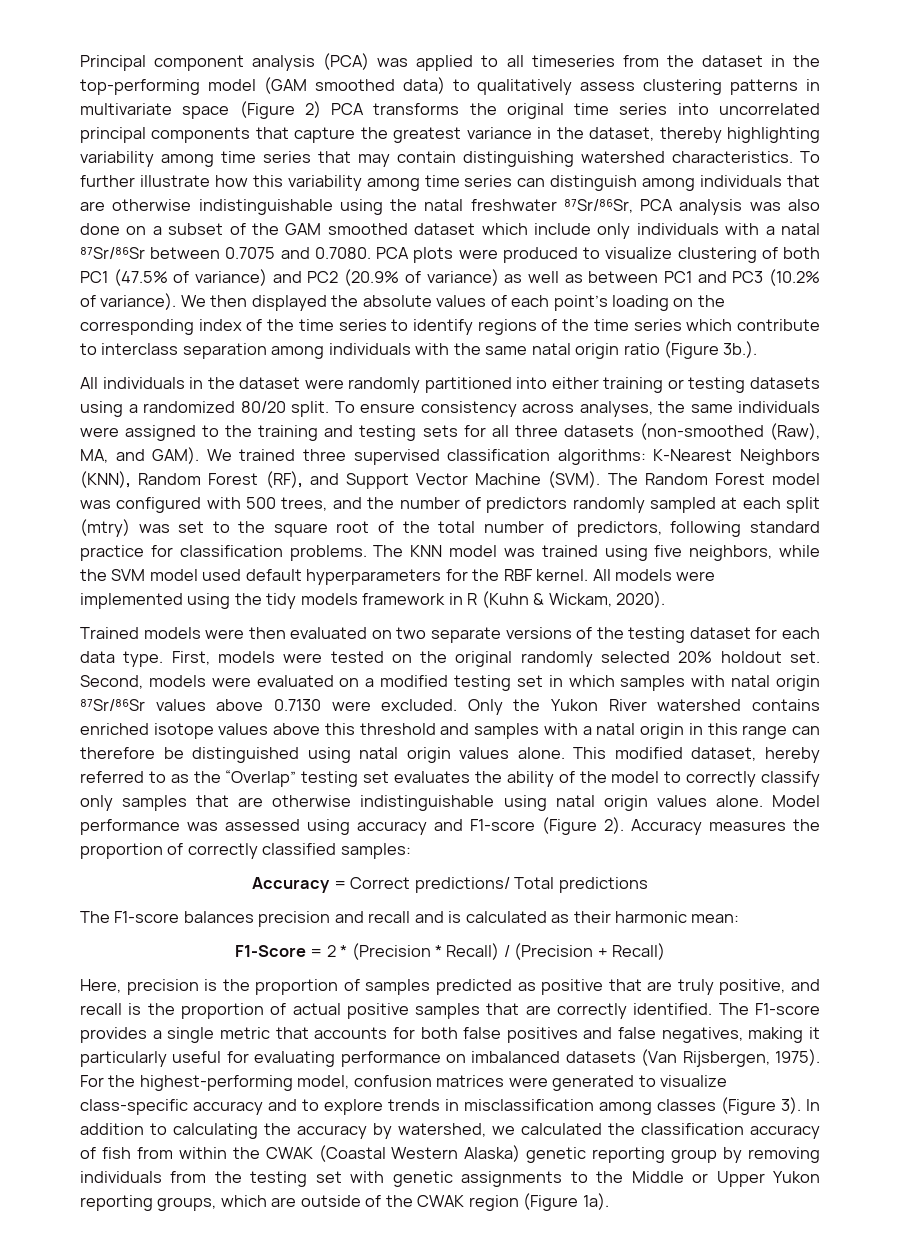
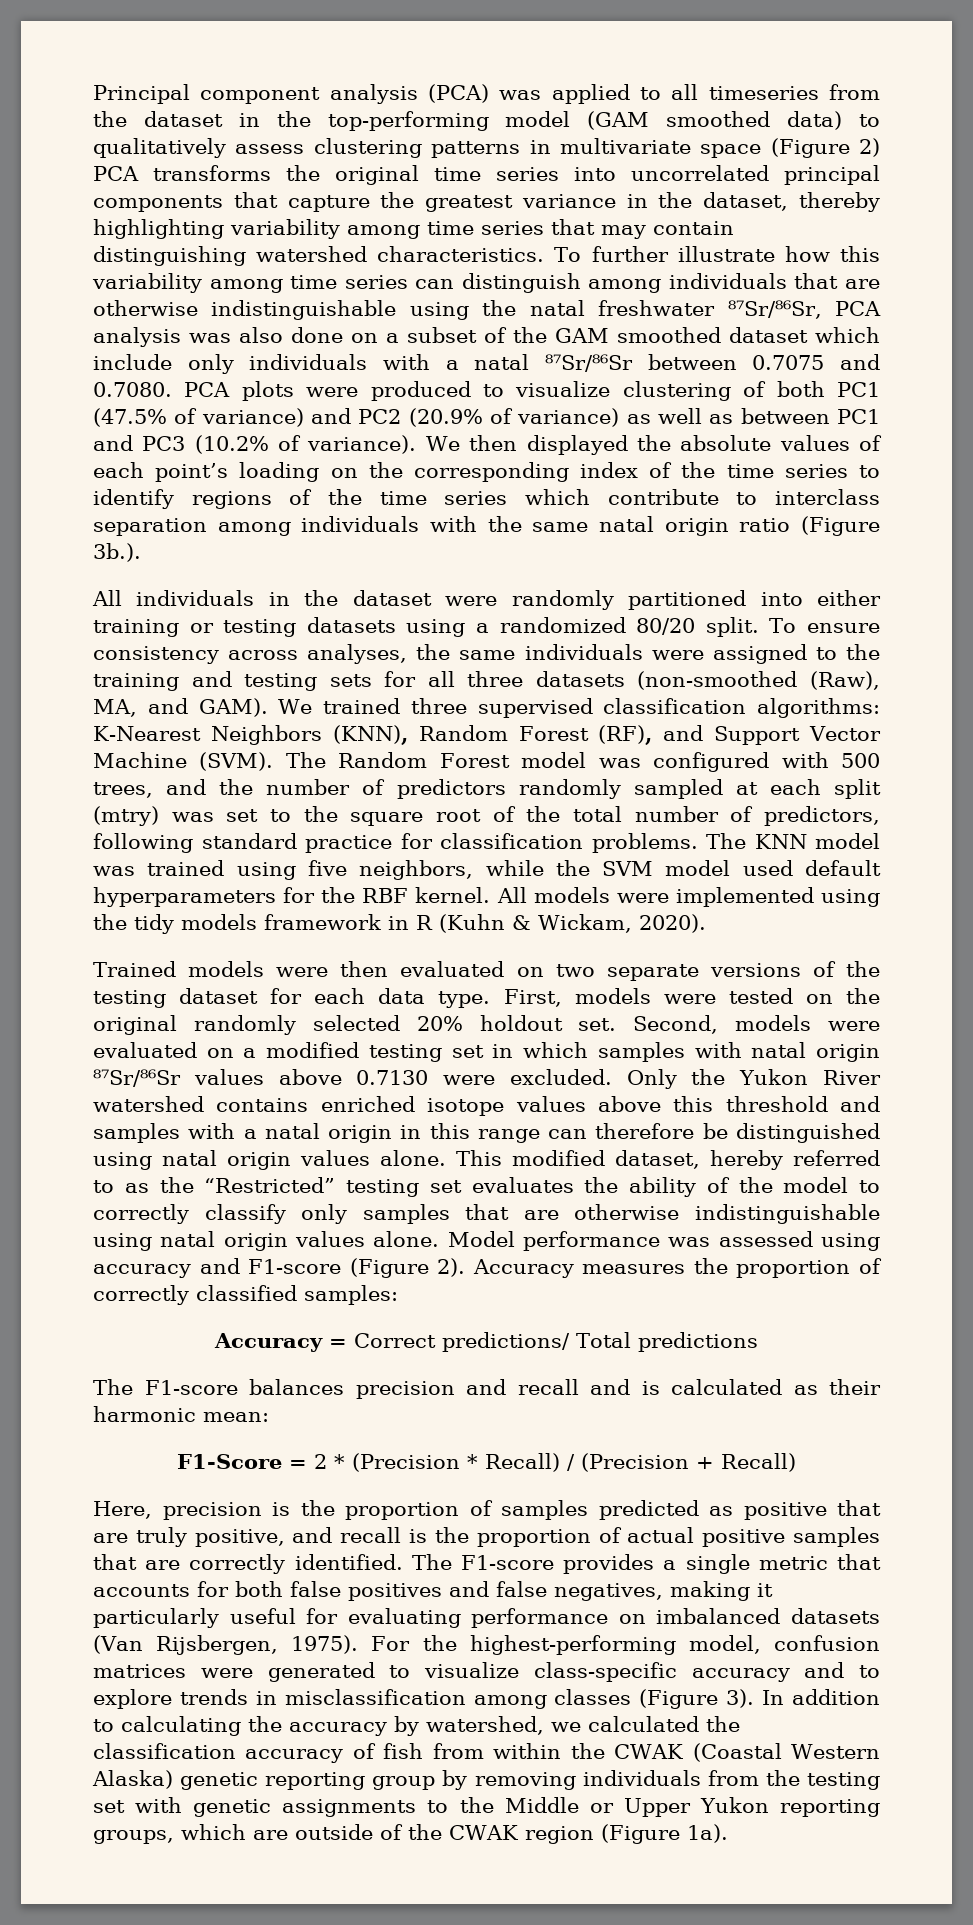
[225,770,297,787] “Overlap” -> [204,1177,336,1193] “Restricted”

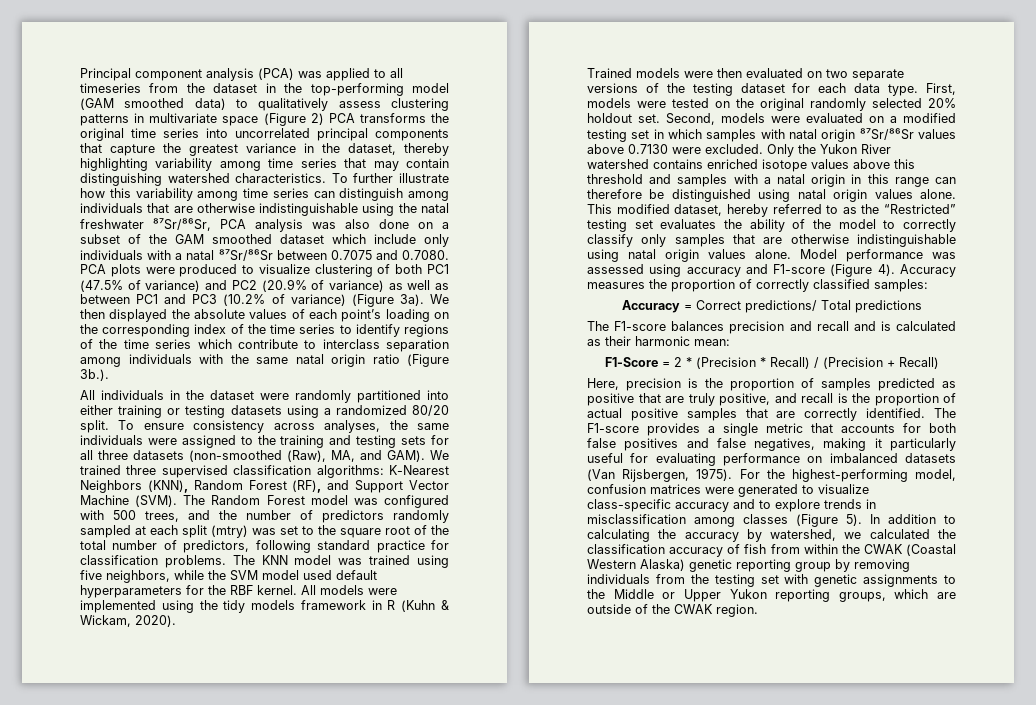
[307,435,417,454] variance). -> [290,294,424,307] variance) (Figure 3a).
[437,1258,466,1277] 2). -> [877,264,895,276] 4).
[726,1689,755,1708] 3). -> [846,514,862,526] 5).
[524,1824,728,1844] region (Figure 1a). -> [716,604,758,617] region.

